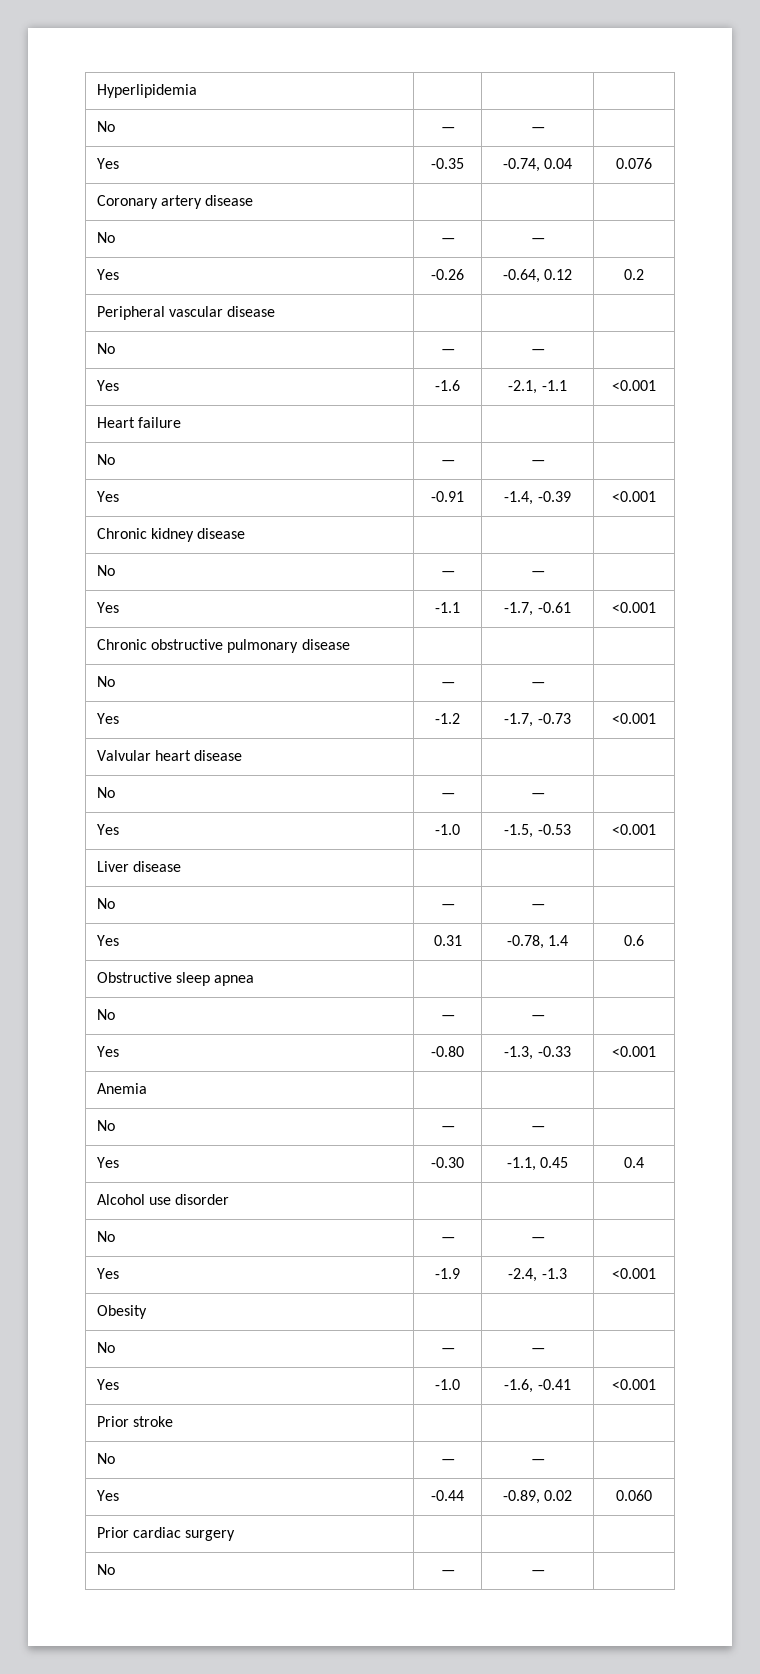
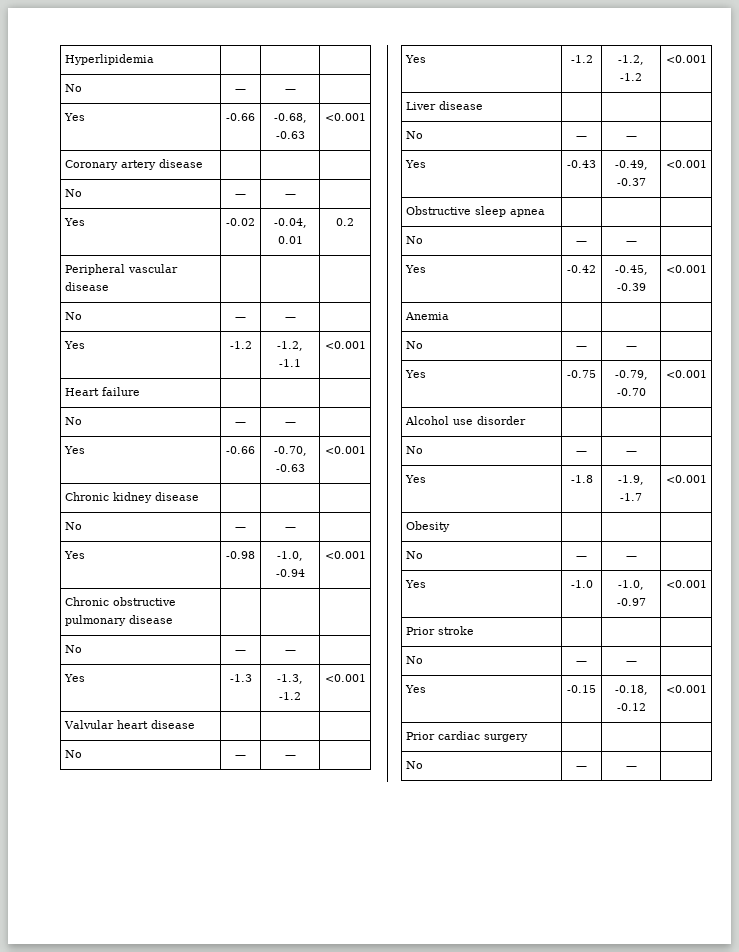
[431,158,464,169] [502,158,573,172] [616,158,652,169] -0.35 | -0.74, 0.04 | 0.076 -> [226,113,255,121] [273,113,307,123] [275,131,305,139] [324,113,366,121] -0.66 | -0.68, -0.63 | <0.001
[431,269,464,280] [502,269,573,283] -0.26 | -0.64, 0.12 -> [226,218,255,226] [273,218,307,228] [277,236,303,244] -0.02 | -0.04, 0.01
[435,380,460,391] [508,380,538,394] -1.6 | -2.1, -> [229,341,252,349] [277,341,303,351] -1.2 | -1.2,
[431,491,464,502] [504,491,571,505] -0.91 | -1.4, -0.39 -> [226,446,255,454] [273,446,307,456] [275,464,305,472] -0.66 | -0.70, -0.63
[435,602,460,613] [504,602,571,616] -1.1 | -1.7, -0.61 -> [226,551,255,559] [277,551,303,561] [275,569,305,577] -0.98 | -1.0, -0.94
[435,713,460,724] [504,713,571,727] -1.2 | -1.7, -0.73 -> [229,674,252,682] [277,674,303,684] [279,692,301,700] -1.3 | -1.3, -1.2
[435,824,460,835] [504,824,571,838] -1.0 | -1.5, -0.53 -> [570,55,593,63] [618,55,644,65] [620,73,642,81] -1.2 | -1.2, -1.2
[433,935,462,946] [506,935,569,949] [624,935,644,946] 0.31 | -0.78, 1.4 | 0.6 -> [567,160,596,168] [614,160,648,170] [616,178,646,186] [665,160,707,168] -0.43 | -0.49, -0.37 | <0.001
[431,1046,464,1057] [504,1046,571,1060] -0.80 | -1.3, -0.33 -> [567,265,596,273] [614,265,648,275] [616,283,646,291] -0.42 | -0.45, -0.39
[431,1157,464,1168] [506,1157,569,1171] [624,1157,644,1168] -0.30 | -1.1, 0.45 | 0.4 -> [567,370,596,378] [614,370,648,380] [616,388,646,396] [665,370,707,378] -0.75 | -0.79, -0.70 | <0.001
[435,1268,460,1279] [508,1268,567,1282] -1.9 | -2.4, -1.3 -> [570,475,593,483] [618,475,644,485] [620,493,642,501] -1.8 | -1.9, -1.7
[504,1379,571,1393] -1.6, -0.41 -> [618,580,644,590] [616,598,646,606] -1.0, -0.97
[431,1490,464,1501] [502,1490,573,1504] [616,1490,652,1501] -0.44 | -0.89, 0.02 | 0.060 -> [567,685,596,693] [614,685,648,695] [616,703,646,711] [665,685,707,693] -0.15 | -0.18, -0.12 | <0.001

